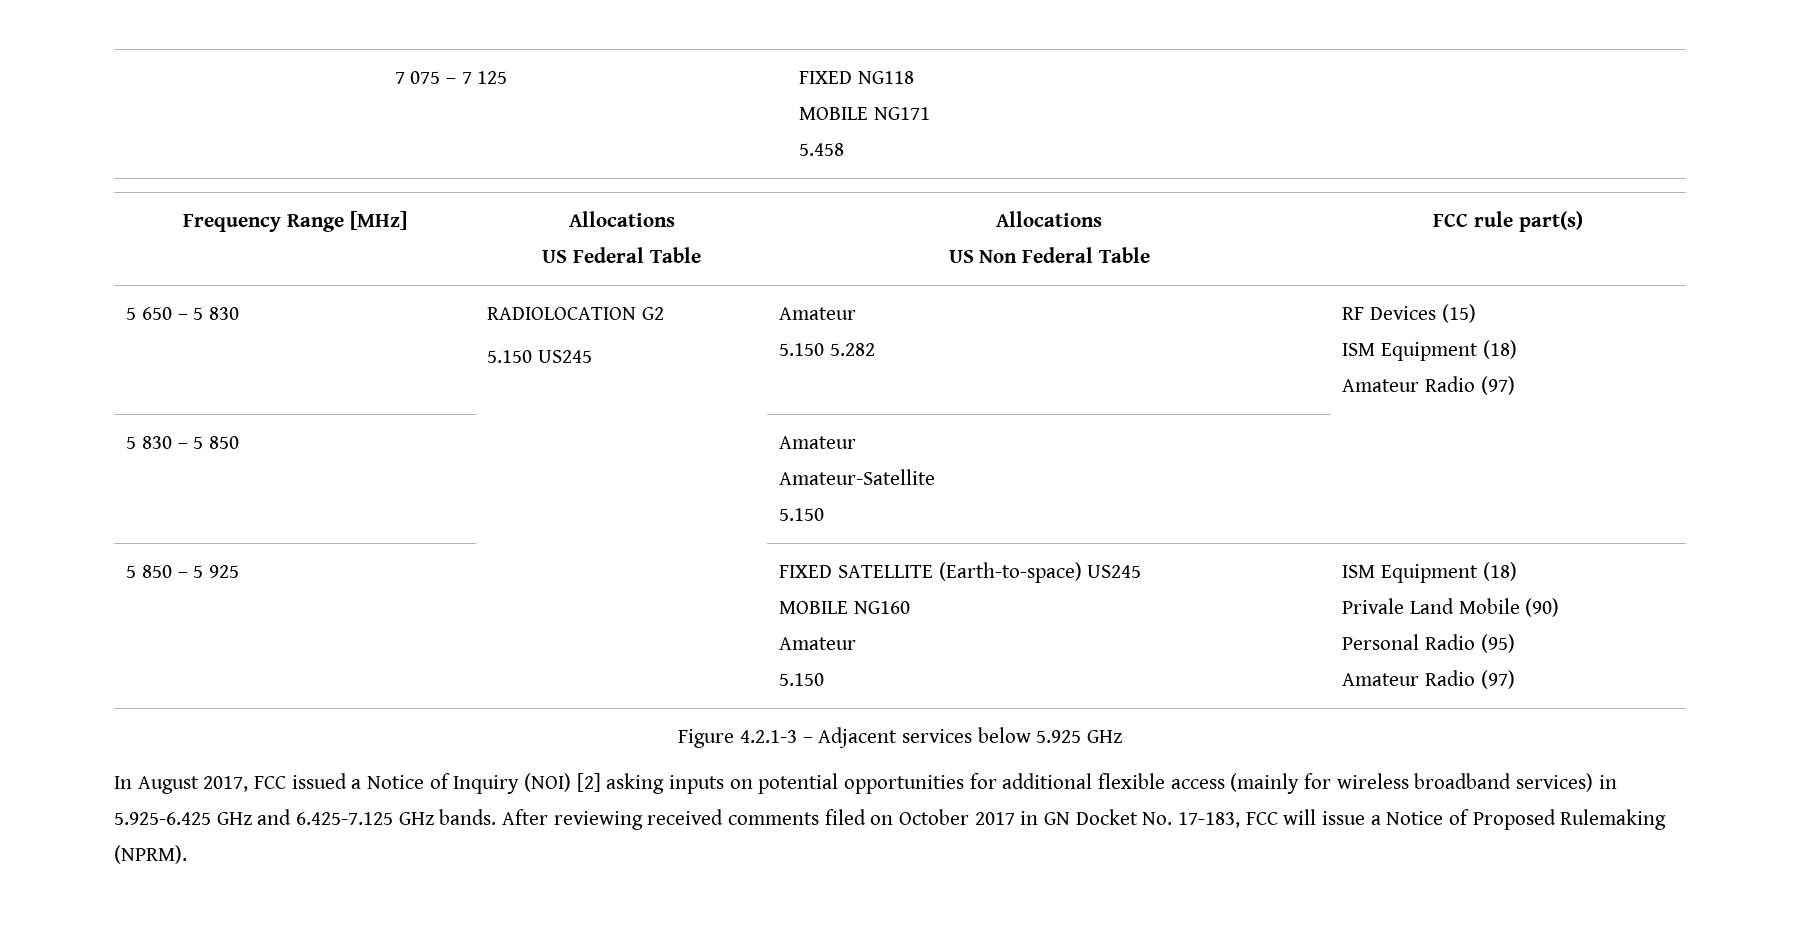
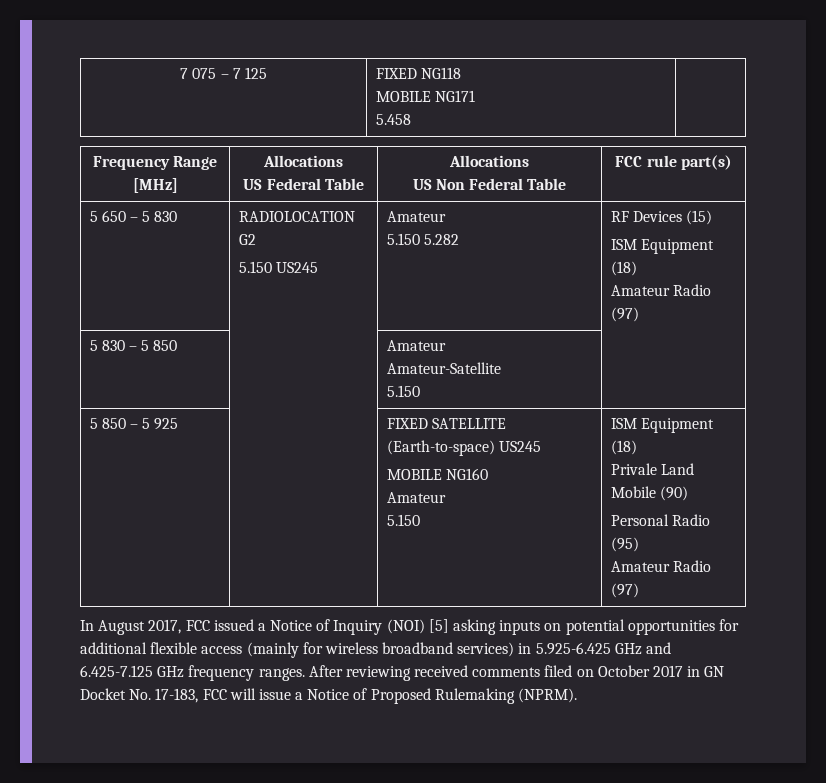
[678,727,1122,748] // Figure 4.2.1-3 – Adjacent services below 5.925 GHz -> (639, 590) none
[576,773,601,792] [2] -> [428,619,449,633] [5]
[439,809,497,825] bands. -> [188,665,305,681] frequency ranges.

